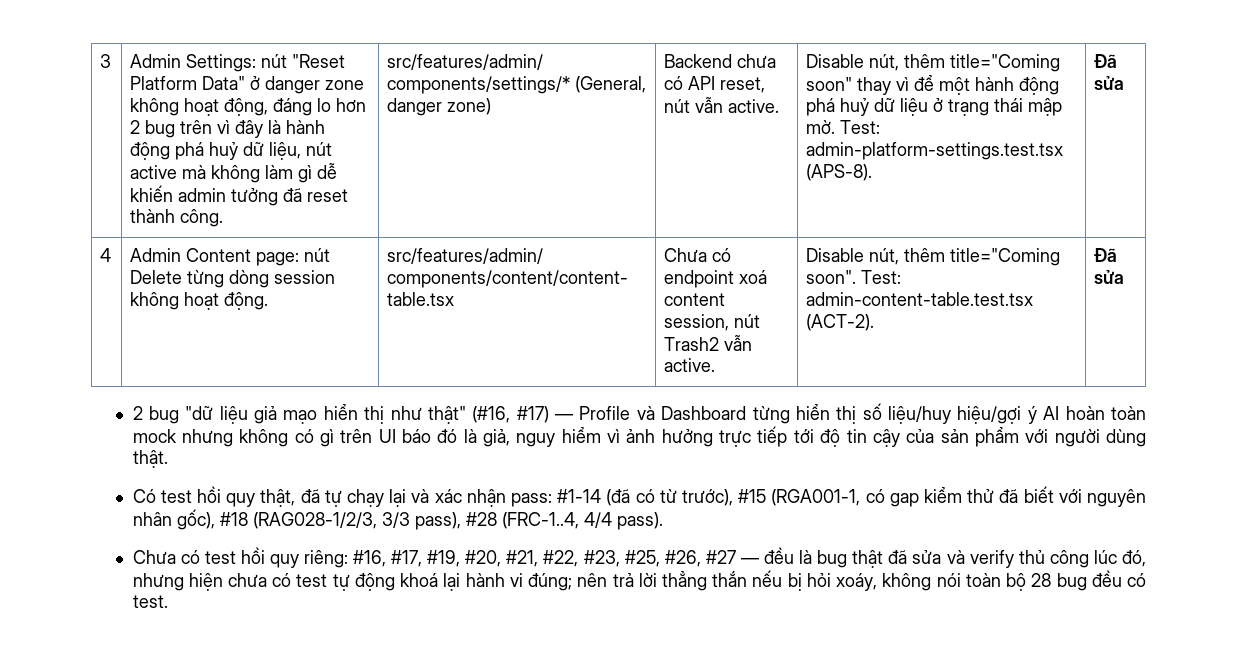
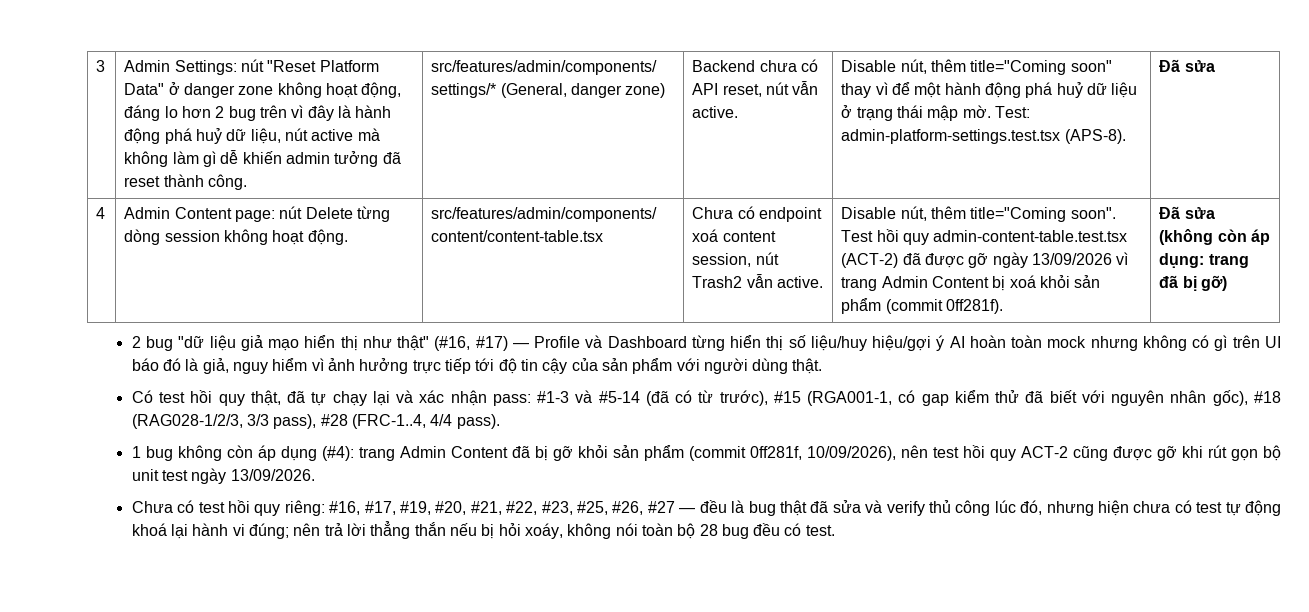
[861,270,902,284] [806,292,1034,306] [806,314,875,331] [1094,248,1118,262] [1094,270,1125,284] Test: admin-content-table.test.tsx (ACT-2). | Đã sửa -> [841,229,1128,245] [841,252,1129,268] [841,275,1101,291] [841,298,1003,314] [1159,206,1215,219] [1159,229,1270,245] [1159,253,1249,268] [1159,275,1227,291] Test hồi quy admin-content-table.test.tsx (ACT-2) đã được gỡ ngày 13/09/2026 vì trang Admin Content bị xoá khỏi sản phẩm (commit 0ff281f). | Đã sửa (không còn áp dụng: trang đã bị gỡ)
[557,489,602,503] #1-14 -> [537,390,640,403] #1-3 và #5-14
(663, 521) none -> [131,445,1281,461] [131,468,315,484] // 1 bug không còn áp dụng (#4): trang Admin Content đã bị gỡ khỏi sản phẩm (commit 0ff281f, 10/09/2026), nên test hồi quy ACT-2 cũng được gỡ khi rút gọn bộ unit test ngày 13/09/2026.

